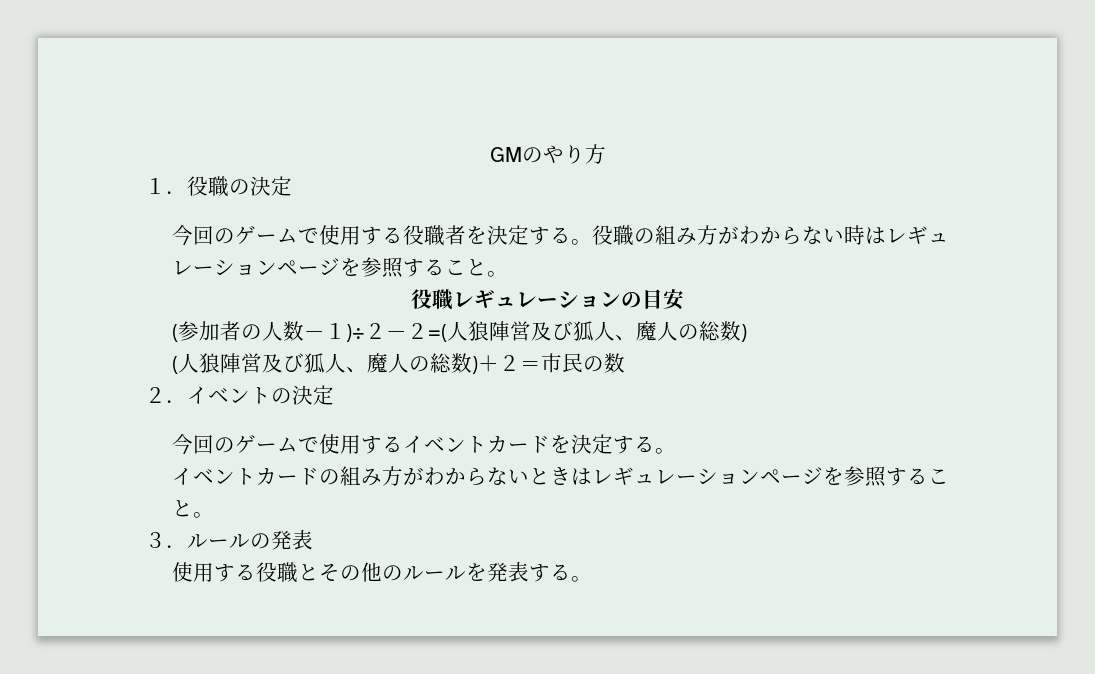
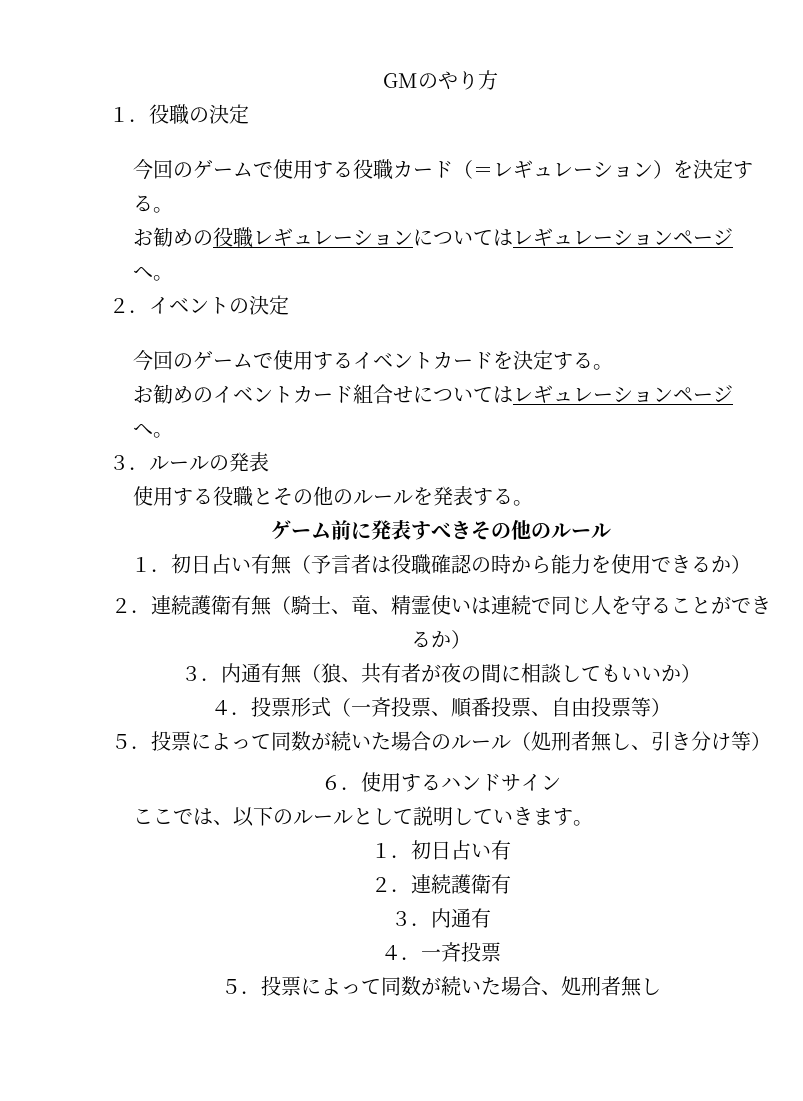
[445,225,950,246] [172,257,509,278] [411,289,684,310] [172,321,748,342] [172,353,626,374] 者を決定する。役職の組み方がわからない時はレギュレーションページを参照すること。 // 役職レギュレーションの目安 // (参加者の人数－１)÷２－２=(人狼陣営及び狐人、魔人の総数) // (人狼陣営及び狐人、魔人の総数)＋２＝市民の数 -> [393,159,754,179] [133,195,174,213] [133,227,734,248] [133,266,174,281] カード（＝レギュレーション）を決定する。 // お勧めの役職レギュレーションについてはレギュレーションページへ。
[172,466,950,487] [172,500,194,517] イベントカードの組み方がわからないときはレギュレーションページを参照すること -> [133,384,734,404] [133,423,154,436] お勧めのイベントカード組合せについてはレギュレーションページへ
(593, 579) none -> [270,520,611,540] [130,554,751,575] [110,595,771,616] [410,630,471,649] [180,663,701,684] [210,697,671,718] [110,731,771,752] [320,772,561,792] [133,806,594,827] [370,840,511,860] [370,874,511,894] [390,908,491,928] [380,942,501,962] [220,976,661,997] // ゲーム前に発表すべきその他のルール // １．初日占い有無（予言者は役職確認の時から能力を使用できるか） // ２．連続護衛有無（騎士、竜、精霊使いは連続で同じ人を守ることができるか） // ３．内通有無（狼、共有者が夜の間に相談してもいいか） // ４．投票形式（一斉投票、順番投票、自由投票等） // ５．投票によって同数が続いた場合のルール（処刑者無し、引き分け等） // ６．使用するハンドサイン // ここでは、以下のルールとして説明していきます。 // １．初日占い有 // ２．連続護衛有 // ３．内通有 // ４．一斉投票 // ５．投票によって同数が続いた場合、処刑者無し

